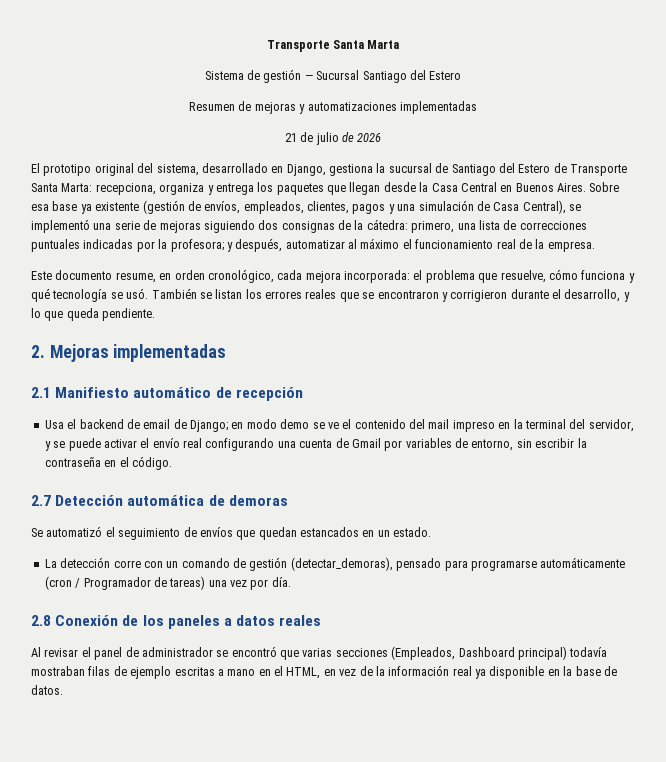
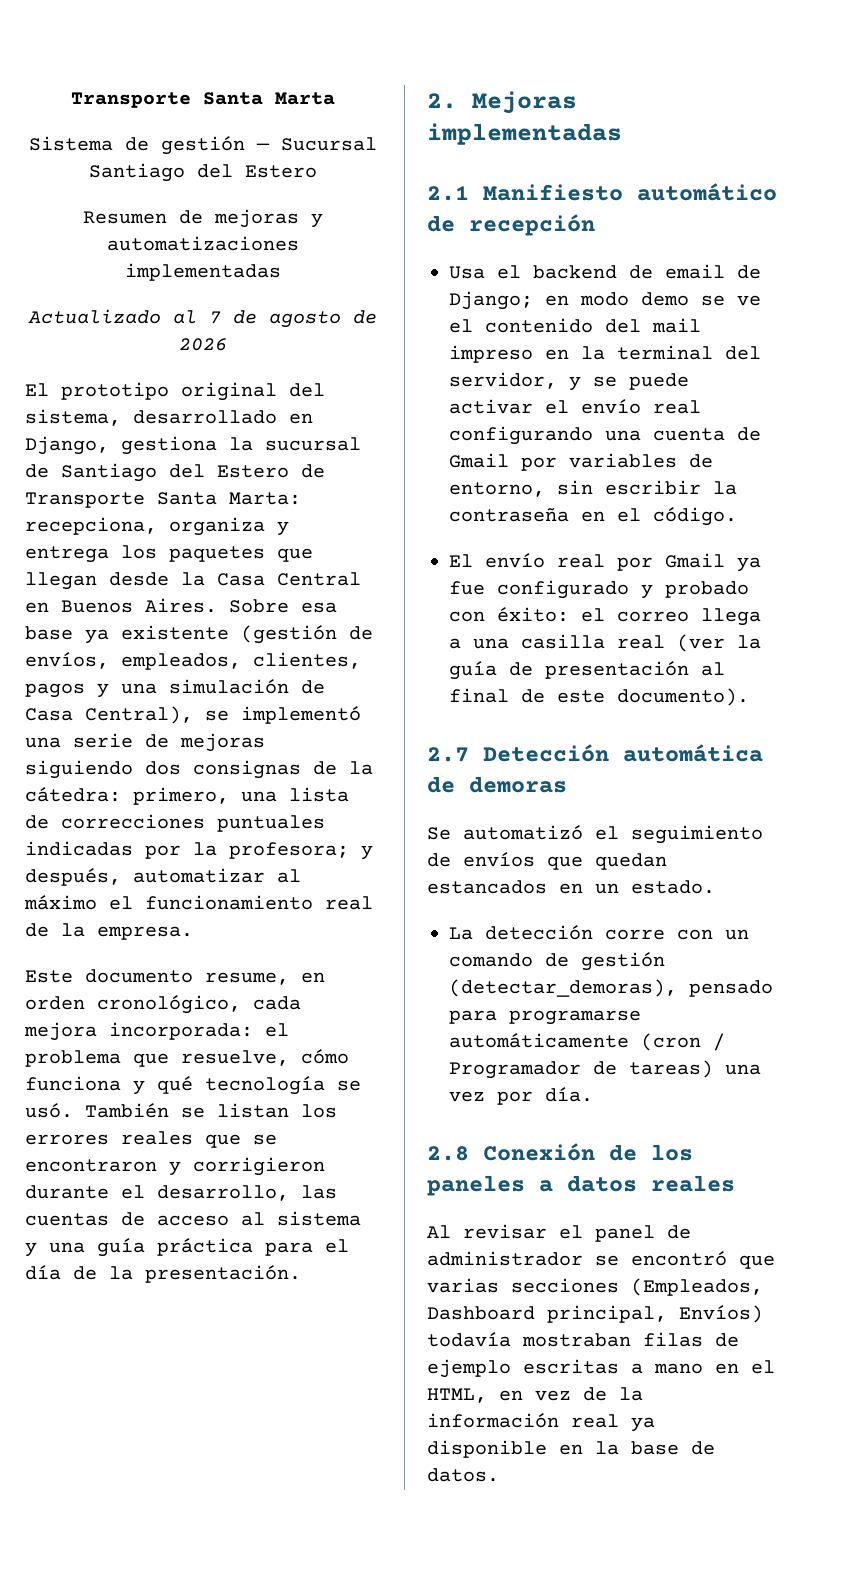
[284,132,339,145] 21 de julio -> [28,309,341,328] Actualizado al 7 de agosto
[623,292,630,302] [31,308,156,321] y lo que queda pendiente. -> [301,1185,337,1199] [25,1211,361,1226] [25,1238,349,1257] [25,1265,301,1283] las cuentas de acceso al sistema y una guía práctica para el día de la presentación.
(172, 463) none -> [449,553,761,572] [449,580,749,599] [449,607,761,626] [449,634,761,652] [449,661,725,680] [449,688,749,706] // El envío real por Gmail ya fue configurado y probado con éxito: el correo llega a una casilla real (ver la guía de presentación al final de este documento).
[517,646,567,660] principal) -> [547,1305,763,1323] principal, Envíos)

